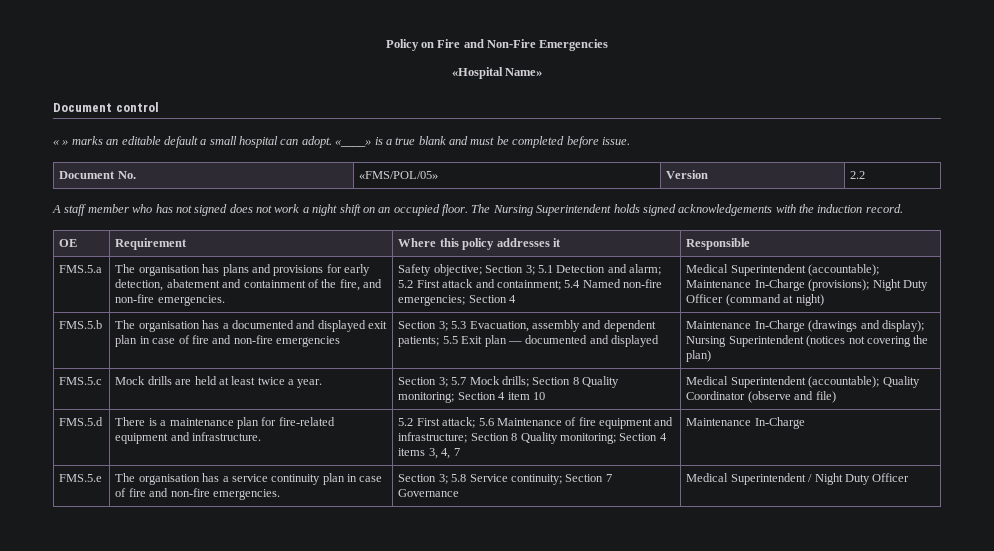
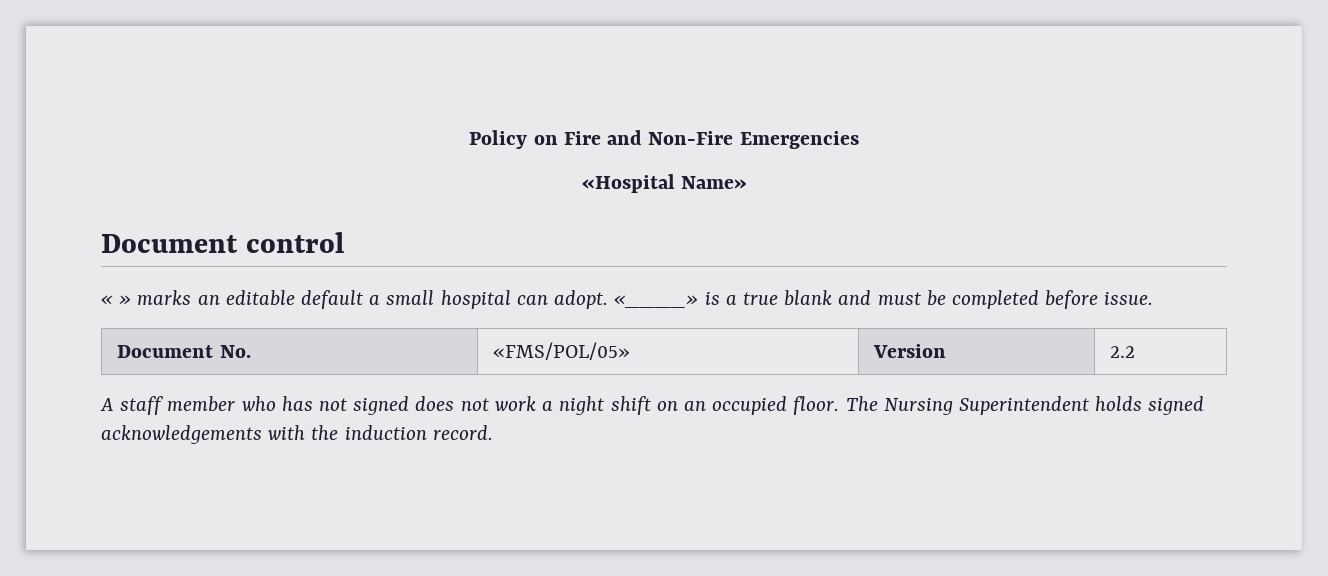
[59,239,78,247] [115,238,188,250] [398,238,561,250] [686,238,751,250] [59,265,103,273] [115,264,371,276] [115,279,383,291] [115,294,225,306] [398,264,662,276] [398,279,663,290] [398,295,517,306] [686,264,880,276] [686,279,928,291] [686,294,824,306] [59,320,103,329] [115,320,388,332] [115,335,341,347] [398,320,656,332] [398,335,660,347] [686,320,924,332] [686,335,929,347] [686,350,712,362] [59,377,103,385] [115,376,323,388] [398,376,620,388] [398,392,545,403] [686,376,920,388] [686,391,836,403] [59,417,104,426] [115,417,335,429] [115,432,262,444] [398,417,674,429] [398,432,667,444] [398,448,460,459] [686,417,805,429] [59,474,103,482] [115,473,383,485] [115,488,280,500] [398,474,612,485] [398,489,460,497] [686,473,910,485] // OE | Requirement | Where this policy addresses it | Responsible // FMS.5.a | The organisation has plans and provisions for early detection, abatement and containment of the fire, and non-fire emergencies. | Safety objective; Section 3; 5.1 Detection and alarm; 5.2 First attack and containment; 5.4 Named non-fire emergencies; Section 4 | Medical Superintendent (accountable); Maintenance In-Charge (provisions); Night Duty Officer (command at night) // FMS.5.b | The organisation has a documented and displayed exit plan in case of fire and non-fire emergencies | Section 3; 5.3 Evacuation, assembly and dependent patients; 5.5 Exit plan — documented and displayed | Maintenance In-Charge (drawings and display); Nursing Superintendent (notices not covering the plan) // FMS.5.c | Mock drills are held at least twice a year. | Section 3; 5.7 Mock drills; Section 8 Quality monitoring; Section 4 item 10 | Medical Superintendent (accountable); Quality Coordinator (observe and file) // FMS.5.d | There is a maintenance plan for fire-related equipment and infrastructure. | 5.2 First attack; 5.6 Maintenance of fire equipment and infrastructure; Section 8 Quality monitoring; Section 4 items 3, 4, 7 | Maintenance In-Charge // FMS.5.e | The organisation has a service continuity plan in case of fire and non-fire emergencies. | Section 3; 5.8 Service continuity; Section 7 Governance | Medical Superintendent / Night Duty Officer -> (493, 432) none

